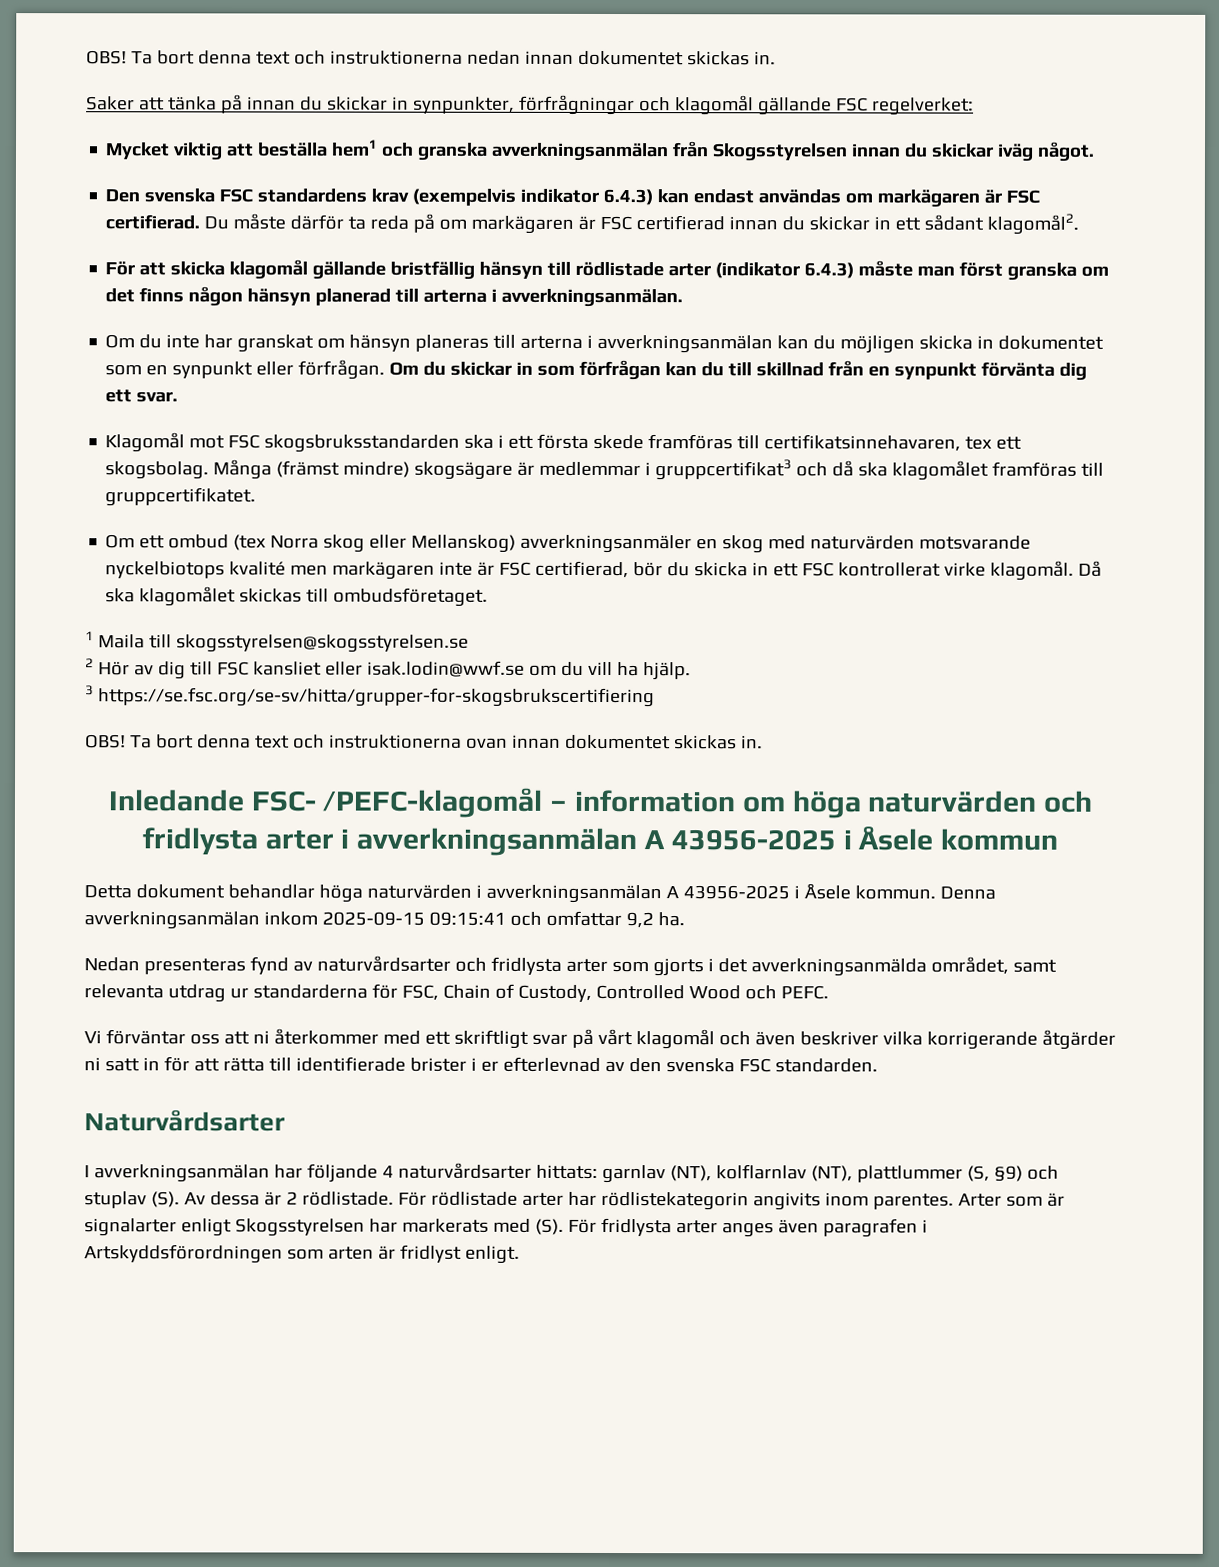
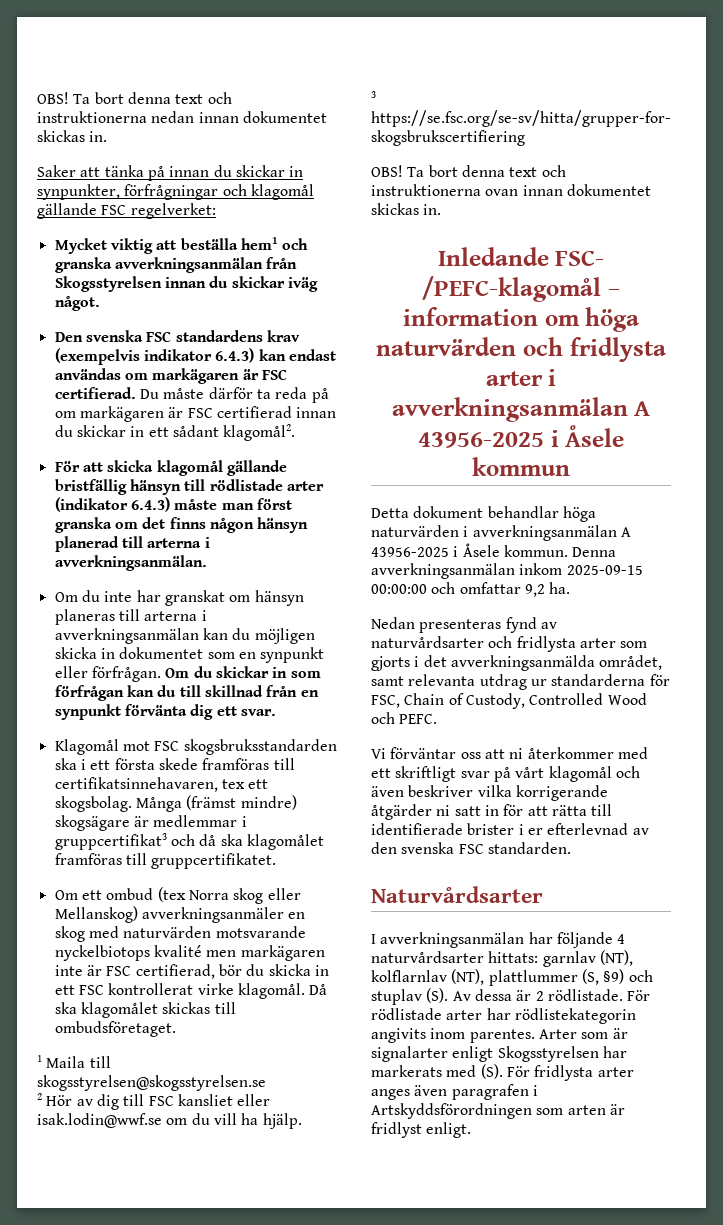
[428,911,506,926] 09:15:41 -> [371,584,427,594] 00:00:00

